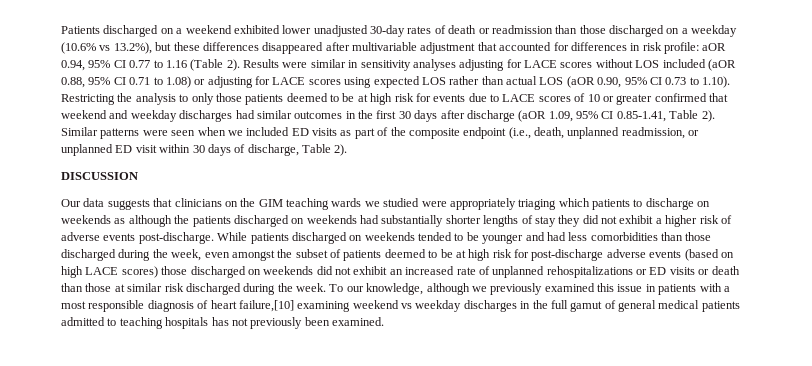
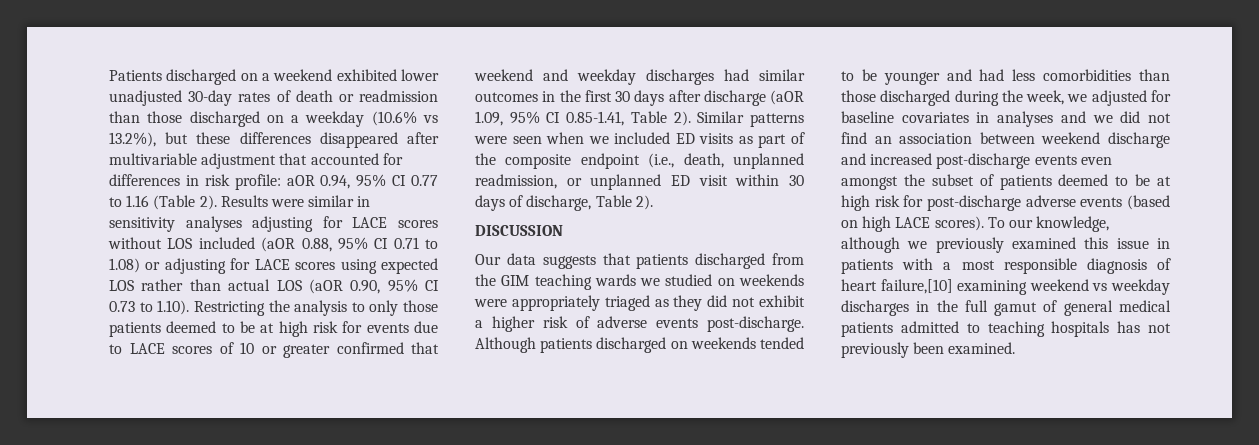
[174,198,238,207] clinicians on -> [636,253,804,269] patients discharged from
[421,198,711,210] [61,215,556,227] were appropriately triaging which patients to discharge on weekends as although the patients discharged on weekends had substantially shorter lengths of stay -> [717,274,804,286] [474,295,669,311] on weekends were appropriately triaged as
[217,232,248,241] While -> [475,337,536,353] Although
(202, 255) none -> [1067,90,1171,106] [841,111,1171,127] [841,132,1170,148] [841,153,1077,169] we adjusted for baseline covariates in analyses and we did not find an association between weekend discharge and increased post-discharge events
[121,266,740,278] [61,283,326,295] scores) those discharged on weekends did not exhibit an increased rate of unplanned rehospitalizations or ED visits or death than those at similar risk discharged during the week. -> [934,216,984,231] scores).

